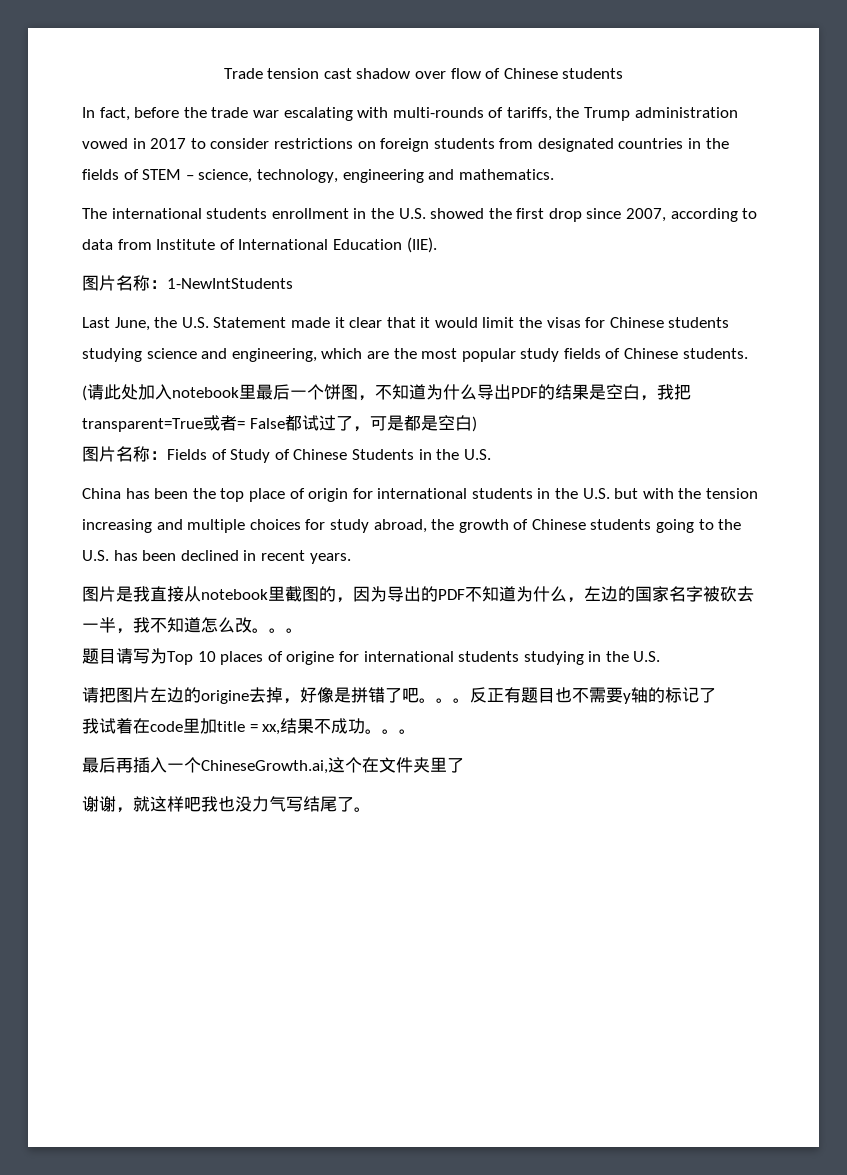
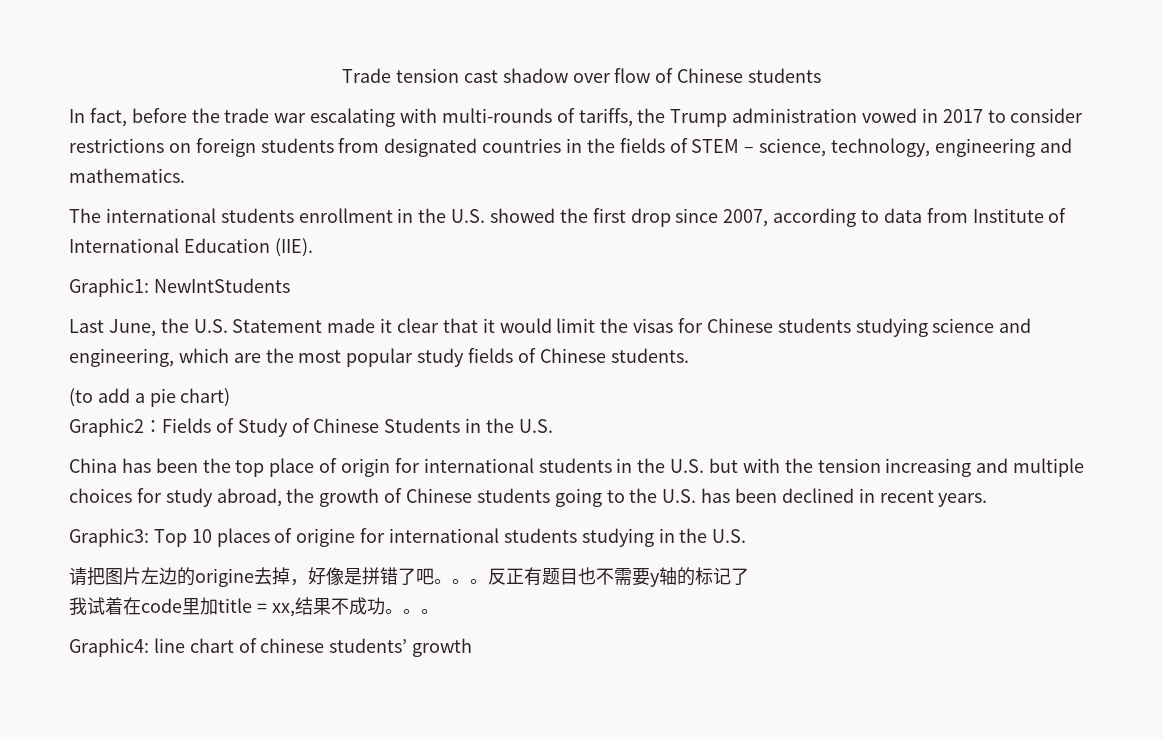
[82,275,293,291] 图片名称：1-NewIntStudents -> [69,278,290,297] Graphic1: NewIntStudents
[82,384,691,401] [82,415,477,432] [82,446,150,462] (请此处加入notebook里最后一个饼图，不知道为什么导出PDF的结果是空白，我把transparent=True或者= False都试过了，可是都是空白) // 图片名称 -> [69,388,231,407] [69,418,144,437] (to add a pie chart) // Graphic2
[82,586,754,603] [82,617,303,634] [82,648,167,664] 图片是我直接从notebook里截图的，因为导出的PDF不知道为什么，左边的国家名字被砍去一半，我不知道怎么改。。。 // 题目请写为 -> [69,528,149,547] Graphic3:
[82,757,464,774] [82,796,371,813] 最后再插入一个ChineseGrowth.ai,这个在文件夹里了 // 谢谢，就这样吧我也没力气写结尾了。 -> [69,638,473,657] Graphic4: line chart of chinese students’ growth

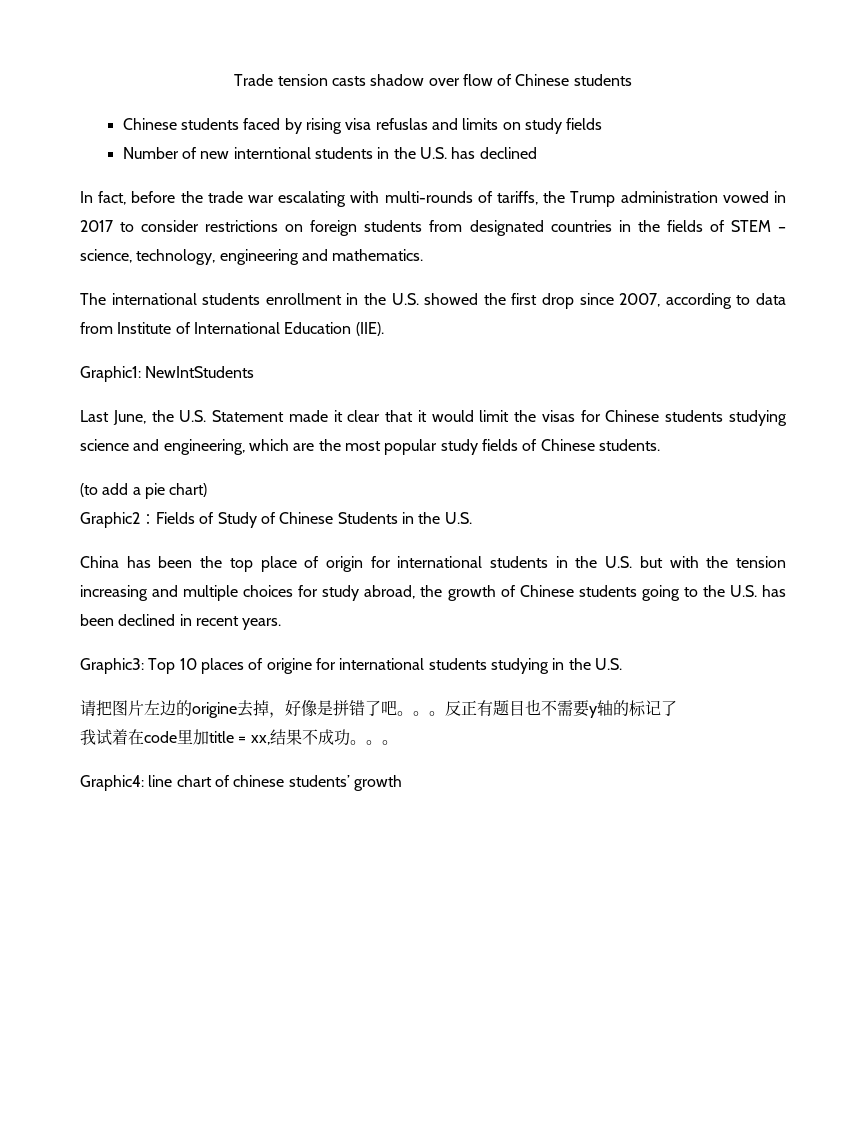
[463,70,498,83] cast -> [331,76,366,86] casts
(821, 75) none -> [122,118,603,134] [122,147,537,159] // Chinese students faced by rising visa refuslas and limits on study fields // Number of new interntional students in the U.S. has declined

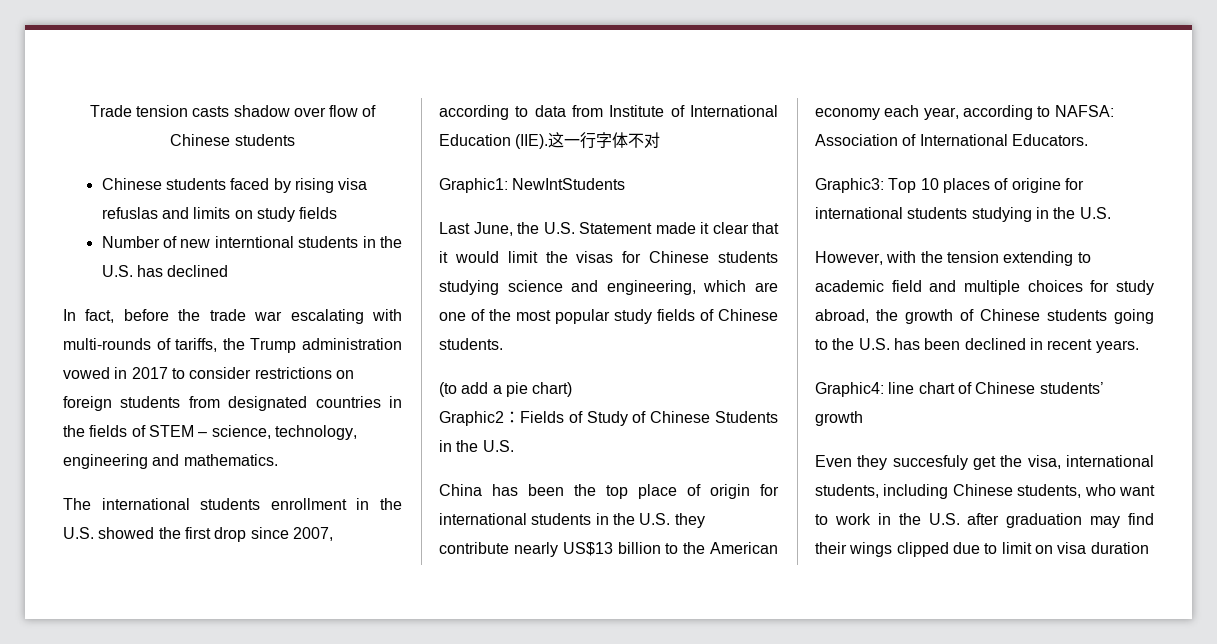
(384, 329) none -> [548,132,661,149] 这一行字体不对
(315, 447) none -> [439,309,485,321] one of
[639,556,786,568] [80,585,148,601] but with the tension increasing -> [674,513,705,528] [439,542,778,557] [815,105,1114,120] [815,134,1088,146] [815,178,1084,193] [815,207,1111,222] [815,251,1091,266] [815,280,922,292] they contribute nearly US$13 billion to the American economy each year, according to NAFSA: Association of International Educators. // Graphic3: Top 10 places of origine for international students studying in the U.S. // However, with the tension extending to academic field
[80,658,622,674] [80,699,677,718] [80,729,398,746] // Graphic3: Top 10 places of origine for international students studying in the U.S. // 请把图片左边的origine去掉，好像是拼错了吧。。。反正有题目也不需要y轴的标记了 // 我试着在code里加title = xx,结果不成功。。。 -> (1139, 346) none
[233,775,285,787] chinese -> [975,382,1036,394] Chinese
(402, 783) none -> [815,455,1154,470] [815,484,1155,499] [815,513,1154,528] [815,542,1149,557] // Even they succesfuly get the visa, international students, including Chinese students, who want to work in the U.S. after graduation may find their wings clipped due to limit on visa duration

